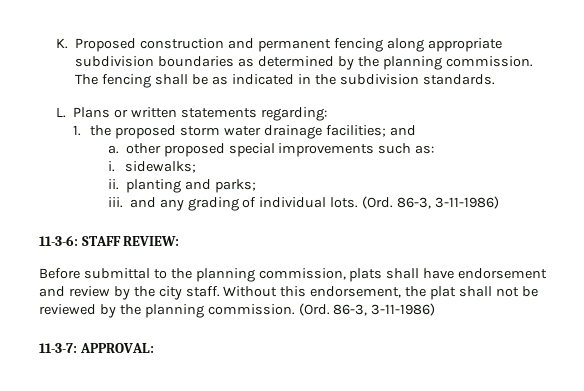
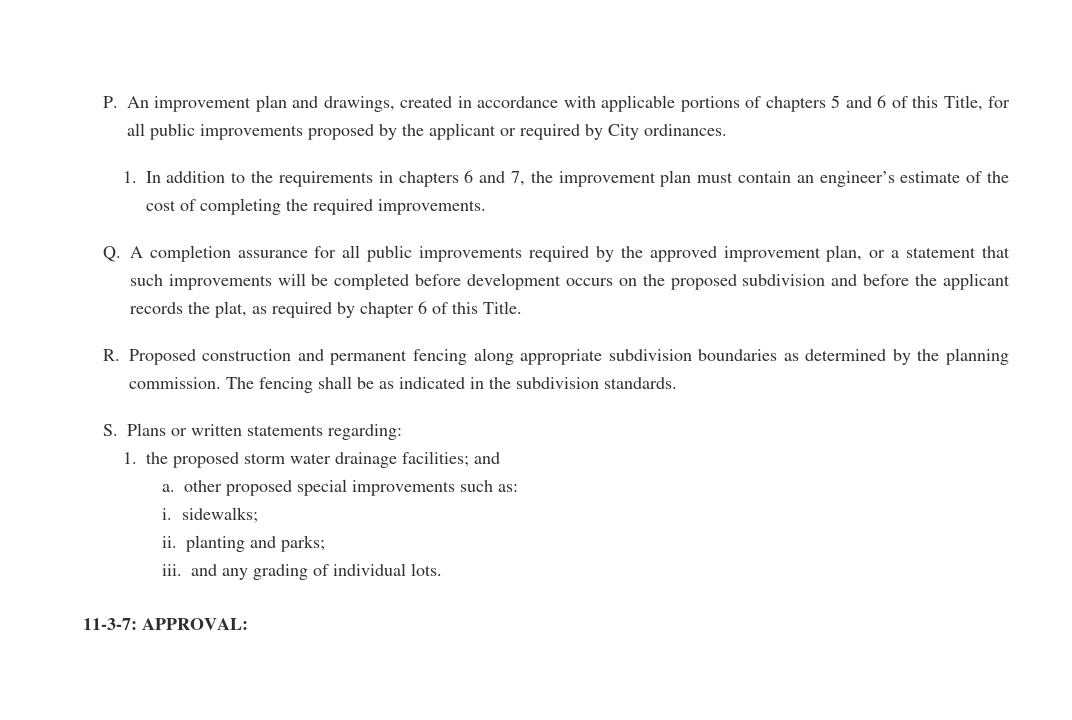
[56,38,69,49] K. -> [102,95,1011,112] [126,123,727,140] [122,170,1009,187] [145,198,486,215] [102,245,1010,262] [129,273,1010,290] [129,301,522,318] [102,349,120,361] P. An improvement plan and drawings, created in accordance with applicable portions of chapters 5 and 6 of this Title, for all public improvements proposed by the applicant or required by City ordinances. // 1. In addition to the requirements in chapters 6 and 7, the improvement plan must contain an engineer’s estimate of the cost of completing the required improvements. // Q. A completion assurance for all public improvements required by the approved improvement plan, or a statement that such improvements will be completed before development occurs on the proposed subdivision and before the applicant records the plat, as required by chapter 6 of this Title. // R.
[56,107,67,118] L. -> [102,424,118,436] S.
[362,196,500,209] [39,235,180,246] [39,268,548,282] [39,286,538,300] [39,303,436,318] (Ord. 86-3, 3-11-1986) // 11-3-6: STAFF REVIEW: // Before submittal to the planning commission, plats shall have endorsement and review by the city staff. Without this endorsement, the plat shall not be reviewed by the planning commission. (Ord. 86-3, 3-11-1986) -> (443, 569) none

